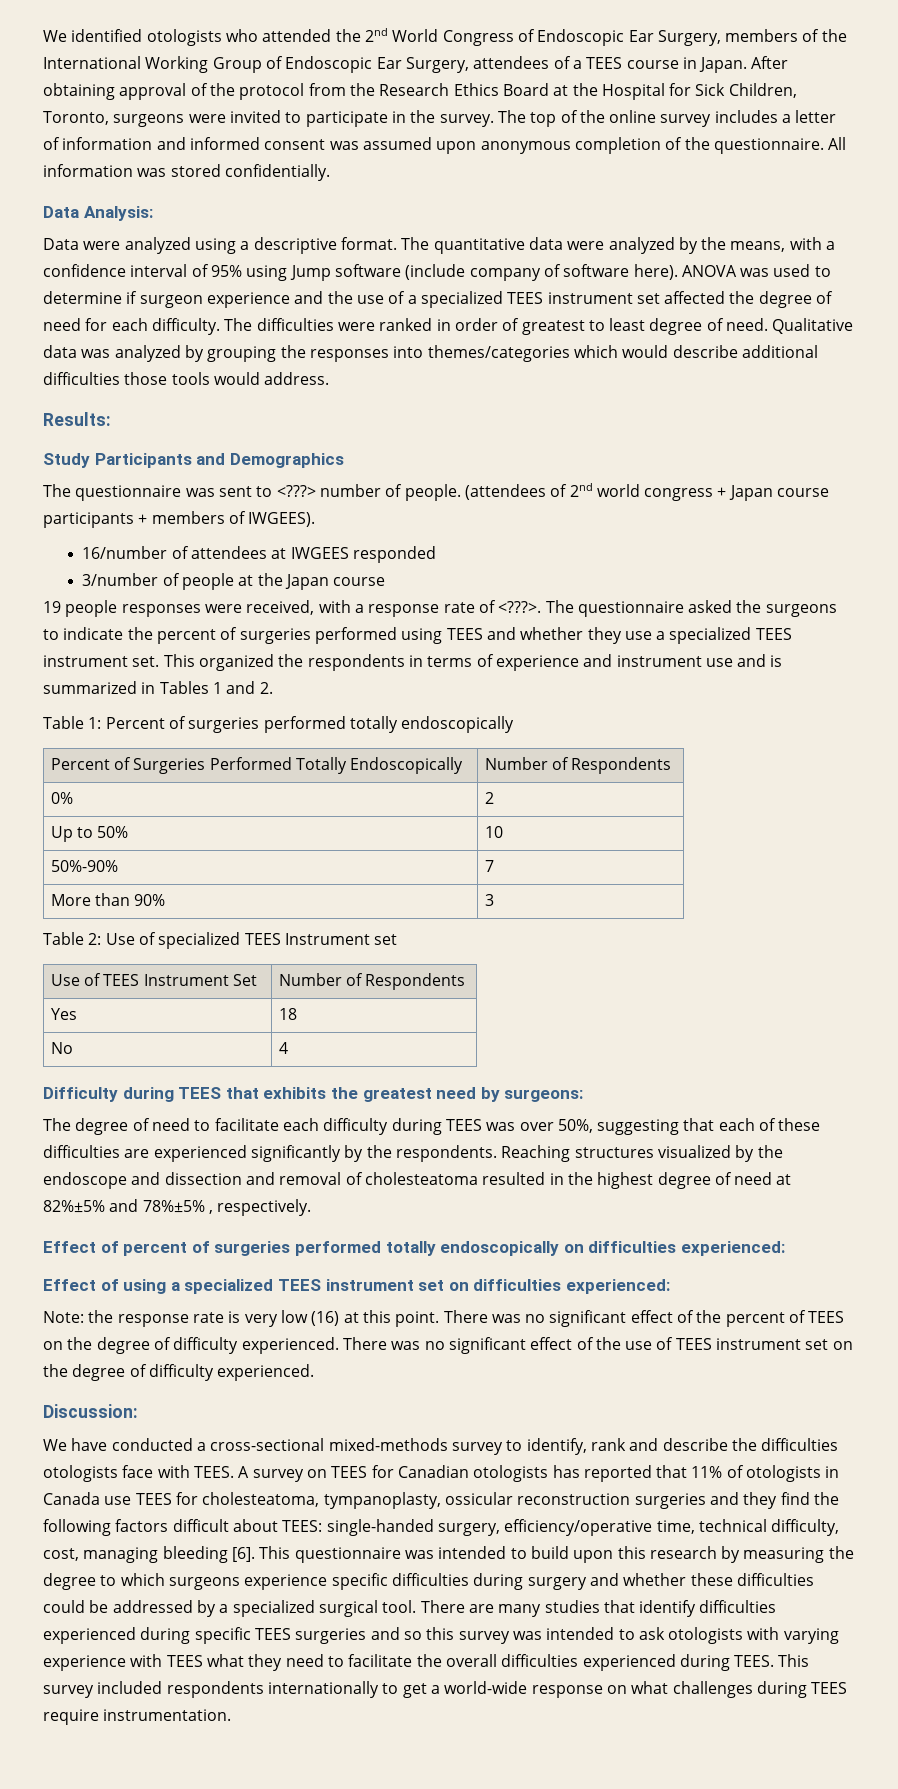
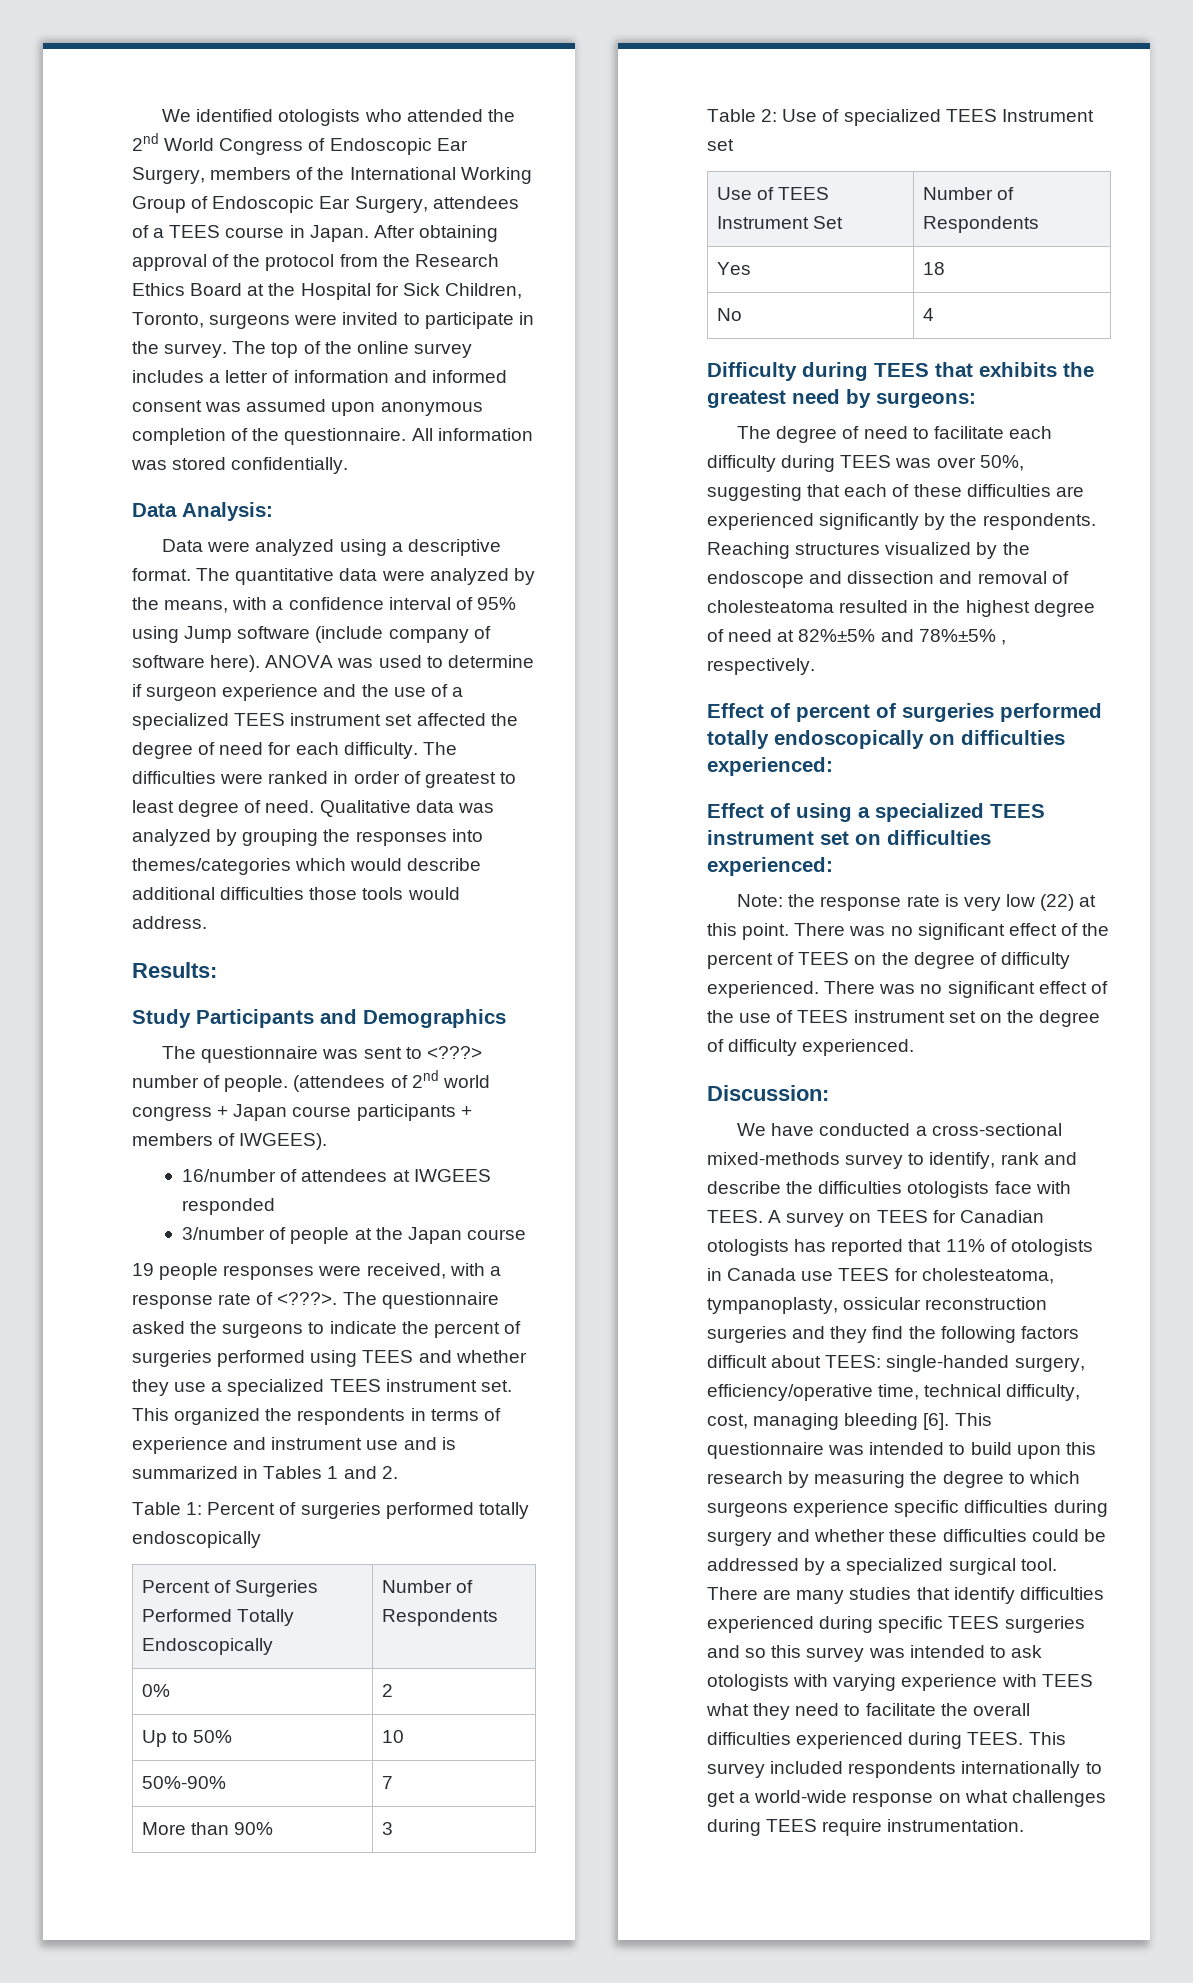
[311,1311,340,1326] (16) -> [1040,894,1075,911] (22)

